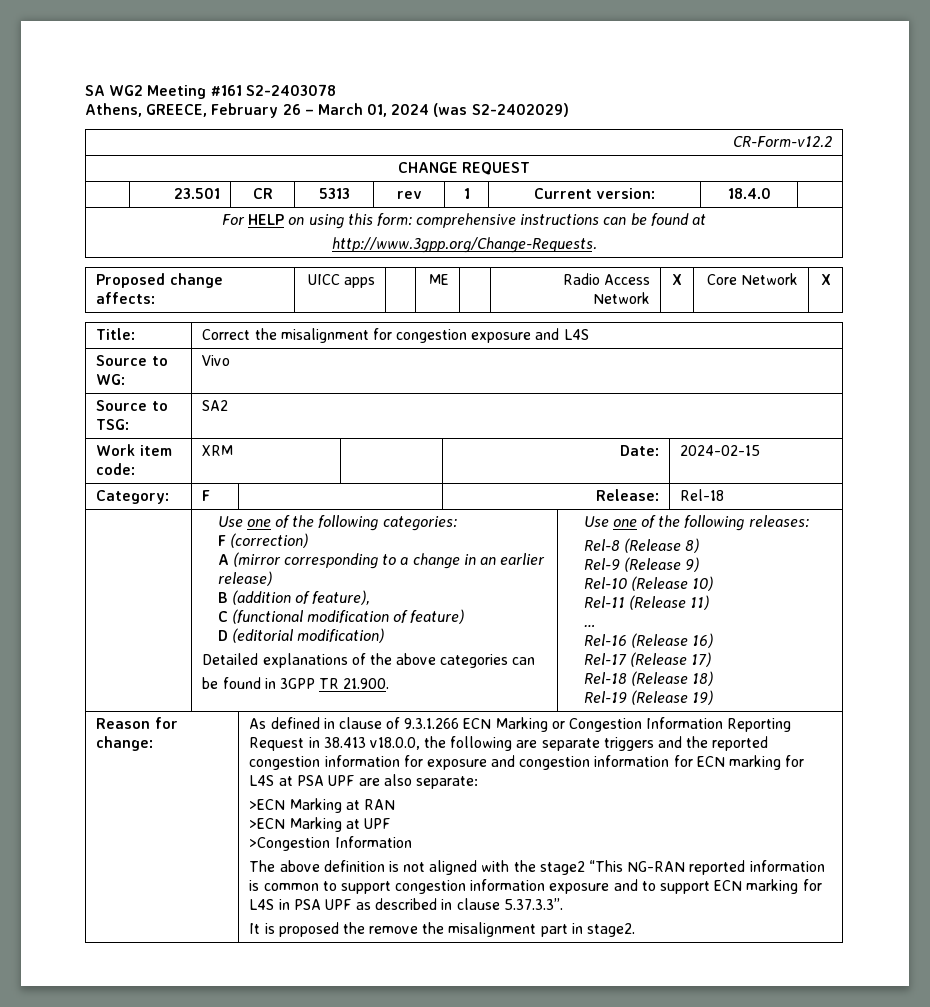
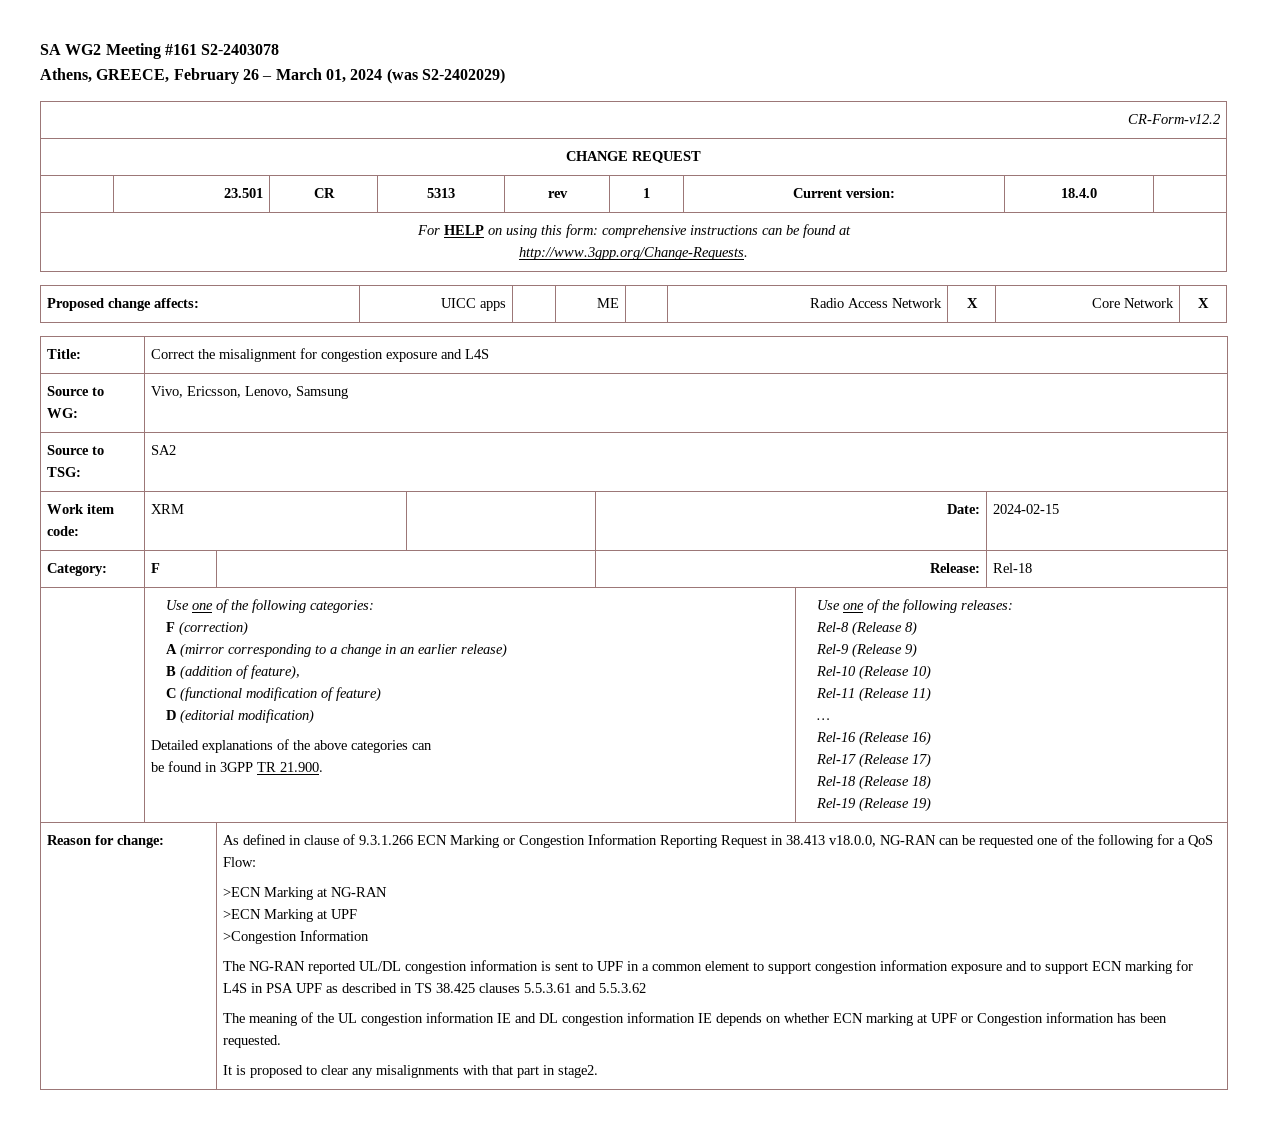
[202,355,231,366] Vivo -> [151,386,349,399] Vivo, Ericsson, Lenovo, Samsung
[424,736,769,751] [249,755,805,770] [249,774,479,789] [249,798,395,813] the following are separate triggers and the reported congestion information for exposure and congestion information for ECN marking for L4S at PSA UPF are also separate: // >ECN Marking at RAN -> [880,834,1214,848] [223,857,257,867] [223,887,388,900] NG-RAN can be requested one of the following for a QoS Flow: // >ECN Marking at NG-RAN
[279,860,825,875] [249,880,319,891] above definition is not aligned with the stage2 “This NG-RAN reported information is common -> [249,960,750,974] NG-RAN reported UL/DL congestion information is sent to UPF in a common element
[456,898,563,910] [249,922,537,937] clause 5.37.3.3”. // It is proposed the remove the misalignment -> [415,983,647,993] [223,1012,1168,1026] [223,1035,282,1048] [223,1065,514,1078] TS 38.425 clauses 5.5.3.61 and 5.5.3.62 // The meaning of the UL congestion information IE and DL congestion information IE depends on whether ECN marking at UPF or Congestion information has been requested. // It is proposed to clear any misalignments with that

